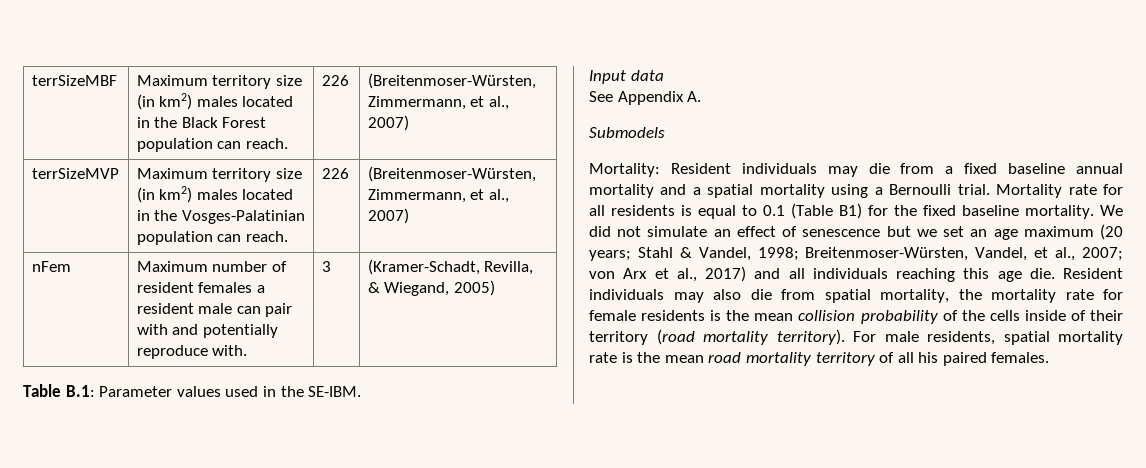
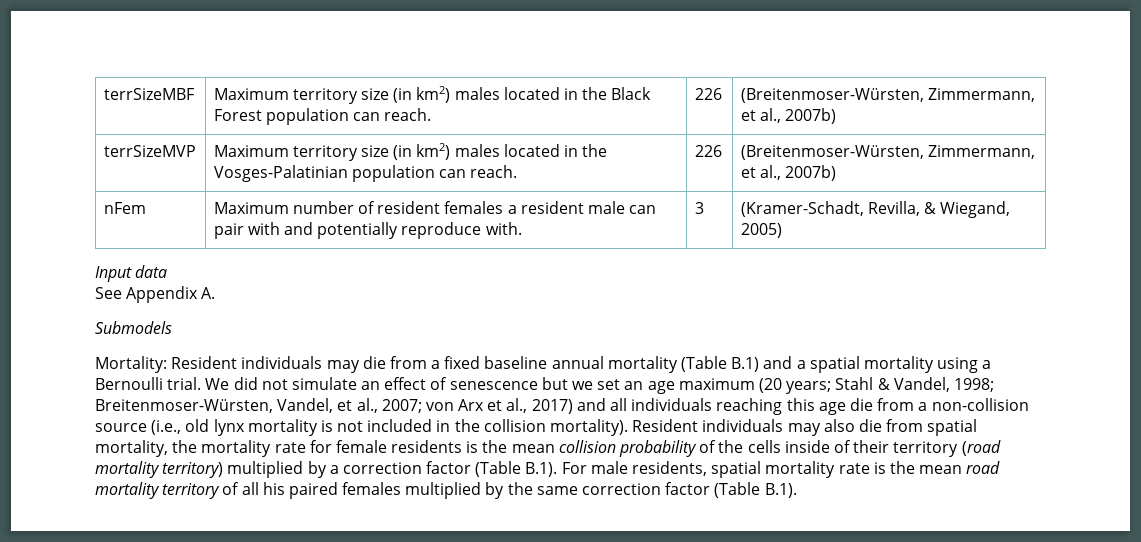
[367,115,409,131] 2007) -> [785,108,837,124] 2007b)
[367,208,409,224] 2007) -> [785,165,837,181] 2007b)
[23,384,362,397] // Table B.1: Parameter values used in the SE-IBM. -> (782, 230) none
(654, 191) none -> [681,356,760,372] (Table B.1)
[996,184,1123,198] [589,203,1094,219] Mortality rate for all residents is equal to 0.1 (Table B1) for the fixed baseline mortality. -> (202, 383) none
[1029,268,1055,279] die. -> [849,398,1029,411] [95,419,629,436] die from a non-collision source (i.e., old lynx mortality is not included in the collision mortality).
[776,329,845,345] territory). -> [162,461,558,478] territory) multiplied by a correction factor (Table B.1).
[991,352,1050,363] females. -> [342,482,797,499] females multiplied by the same correction factor (Table B.1).

